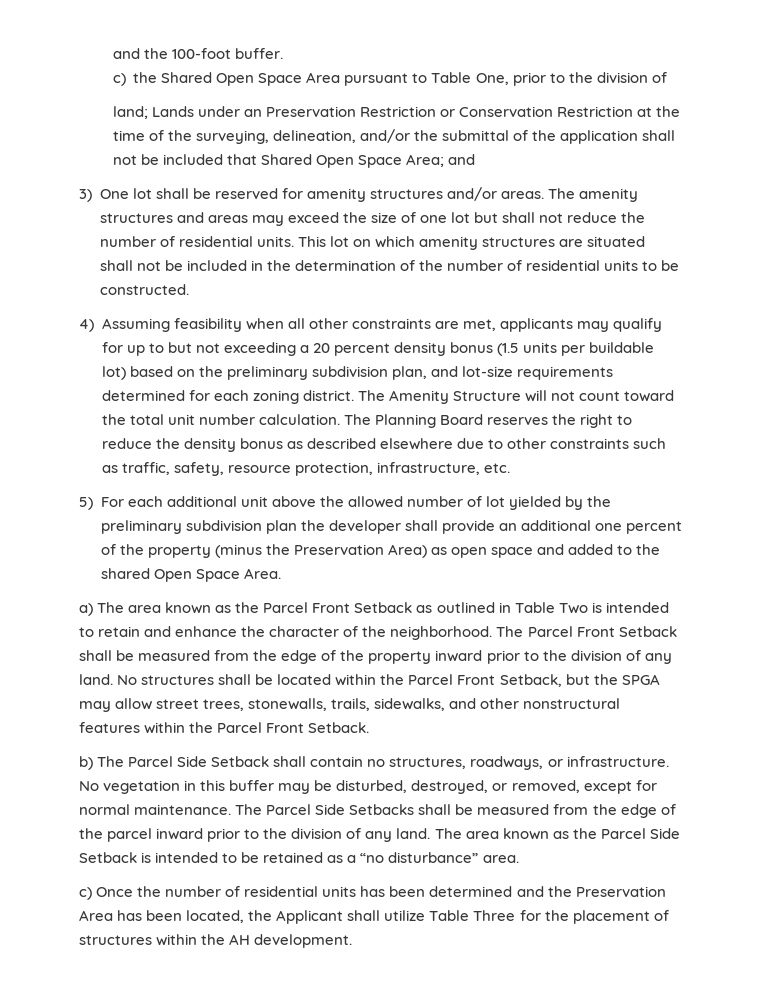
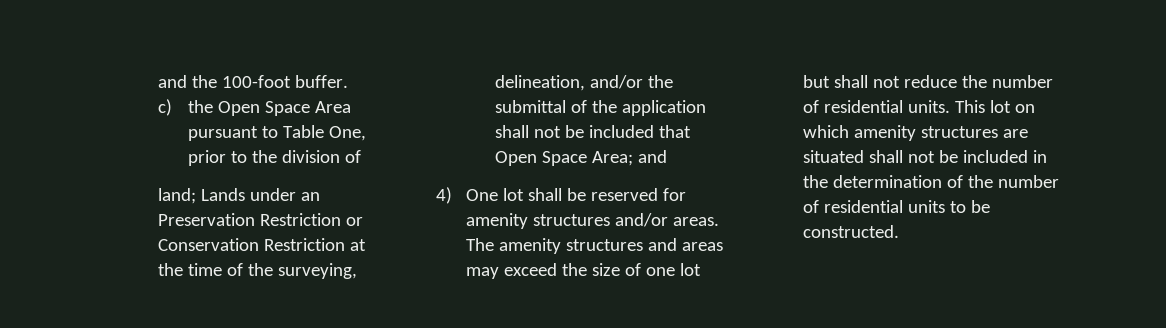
[161,72,213,83] Shared -> (214, 106) none
[260,154,312,165] Shared -> (692, 131) none
[79,189,92,202] 3) -> [436,187,452,204] 4)
[79,318,662,332] [101,342,655,356] [101,366,613,380] [101,390,675,404] [101,414,633,428] [101,438,667,452] [101,462,510,476] [79,496,612,510] [100,520,682,534] [100,544,661,558] [100,568,281,582] [79,602,669,616] [79,626,677,640] [79,650,672,664] [79,674,660,687] [79,698,621,712] [79,722,370,734] [79,756,669,770] [79,780,657,794] [79,804,676,818] [79,828,680,842] [79,852,519,863] [79,886,666,900] [79,910,669,924] [79,934,353,948] // 4) Assuming feasibility when all other constraints are met, applicants may qualify for up to but not exceeding a 20 percent density bonus (1.5 units per buildable lot) based on the preliminary subdivision plan, and lot-size requirements determined for each zoning district. The Amenity Structure will not count toward the total unit number calculation. The Planning Board reserves the right to reduce the density bonus as described elsewhere due to other constraints such as traffic, safety, resource protection, infrastructure, etc. // 5) For each additional unit above the allowed number of lot yielded by the preliminary subdivision plan the developer shall provide an additional one percent of the property (minus the Preservation Area) as open space and added to the shared Open Space Area. // a) The area known as the Parcel Front Setback as outlined in Table Two is intended to retain and enhance the character of the neighborhood. The Parcel Front Setback shall be measured from the edge of the property inward prior to the division of any land. No structures shall be located within the Parcel Front Setback, but the SPGA may allow street trees, stonewalls, trails, sidewalks, and other nonstructural features within the Parcel Front Setback. // b) The Parcel Side Setback shall contain no structures, roadways, or infrastructure. No vegetation in this buffer may be disturbed, destroyed, or removed, except for normal maintenance. The Parcel Side Setbacks shall be measured from the edge of the parcel inward prior to the division of any land. The area known as the Parcel Side Setback is intended to be retained as a “no disturbance” area. // c) Once the number of residential units has been determined and the Preservation Area has been located, the Applicant shall utilize Table Three for the placement of structures within the AH development. -> (899, 231) none

